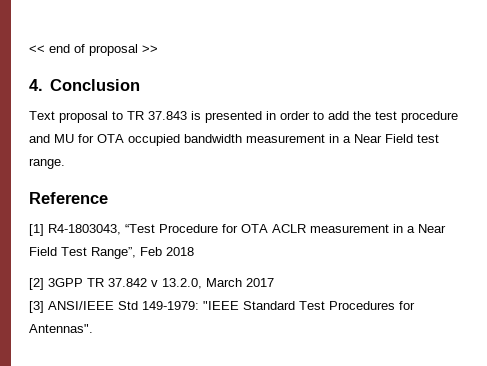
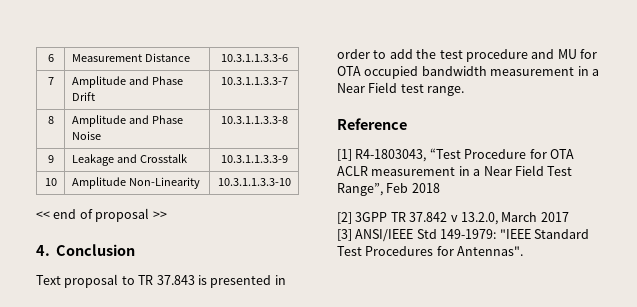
(29, 49) none -> [47,54,54,62] [71,53,190,62] [220,54,288,62] [47,77,54,85] [71,76,183,88] [71,92,95,101] [220,77,288,85] [47,116,54,124] [71,115,183,127] [71,131,101,140] [220,116,288,124] [47,155,54,163] [71,154,187,166] [220,155,288,163] [44,178,57,186] [71,177,200,189] [217,178,291,186] 6 | Measurement Distance | 10.3.1.1.3.3-6 // 7 | Amplitude and Phase Drift | 10.3.1.1.3.3-7 // 8 | Amplitude and Phase Noise | 10.3.1.1.3.3-8 // 9 | Leakage and Crosstalk | 10.3.1.1.3.3-9 // 10 | Amplitude Non-Linearity | 10.3.1.1.3.3-10 //

